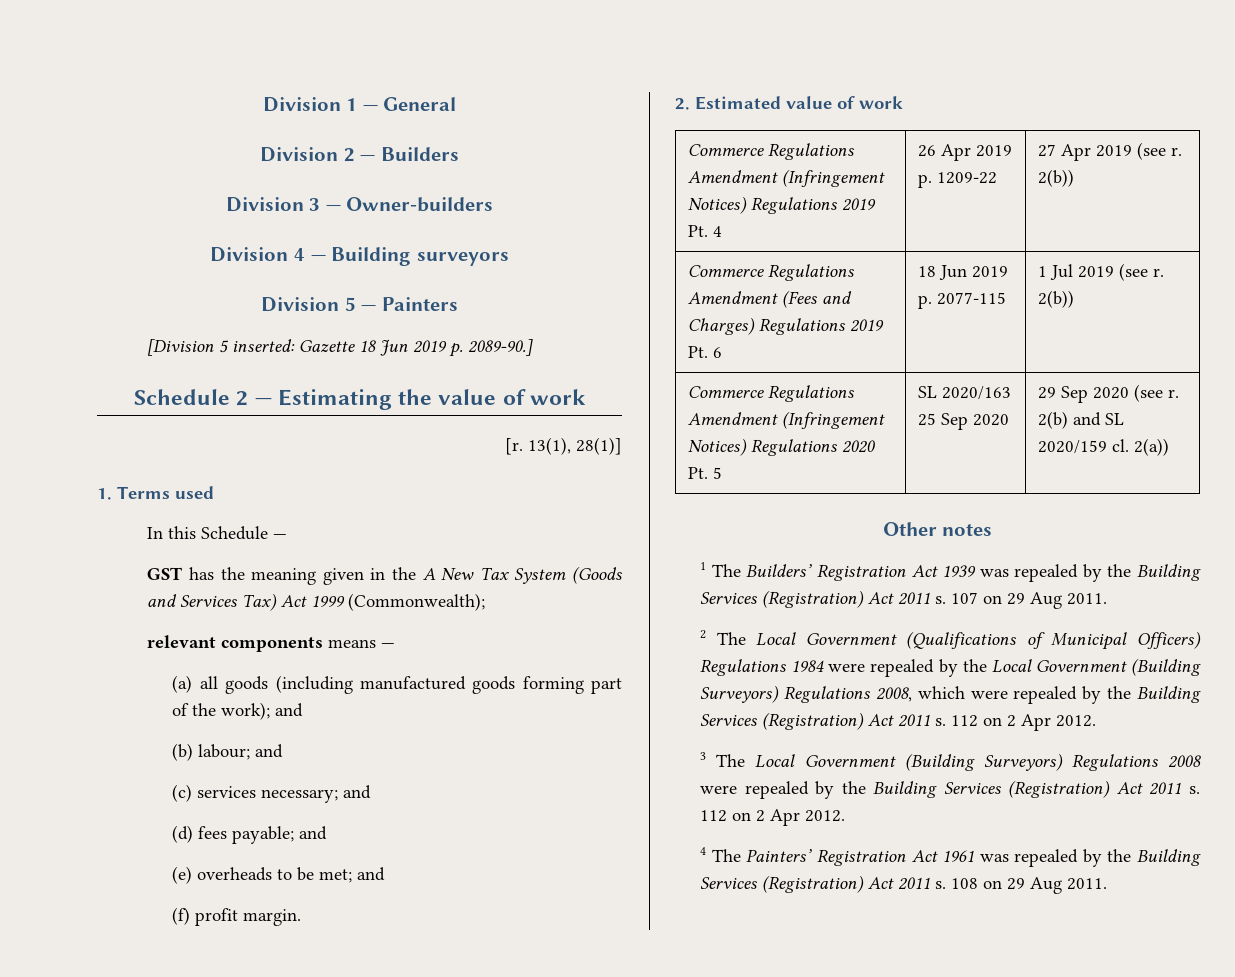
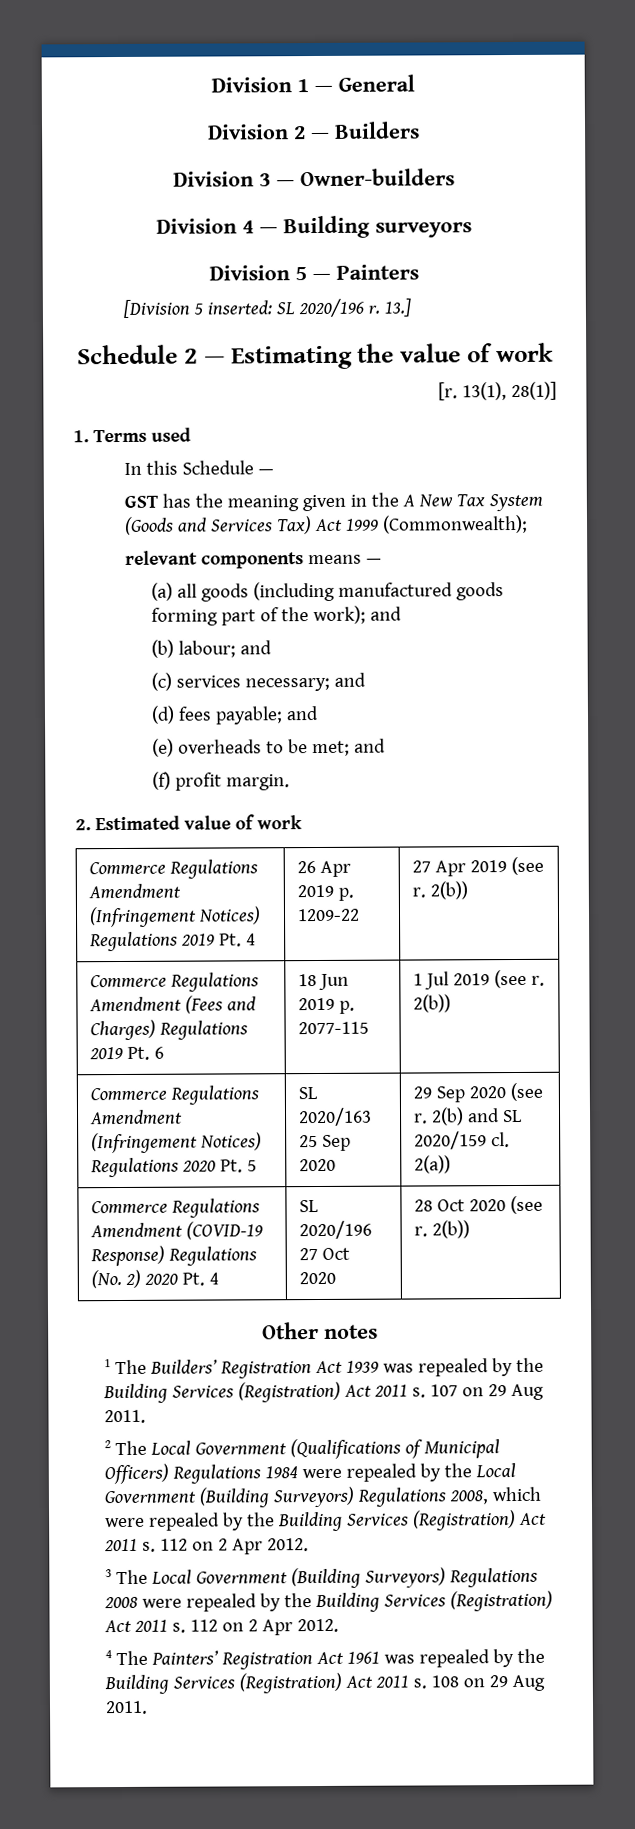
[299,339,534,357] Gazette 18 Jun 2019 p. 2089-90.] -> [276,298,412,318] SL 2020/196 r. 13.]
(1170, 447) none -> [91,1198,261,1218] [90,1221,264,1240] [90,1245,258,1267] [91,1269,220,1289] [299,1199,319,1213] [299,1220,373,1240] [299,1247,351,1261] [299,1271,337,1285] [414,1195,544,1215] [414,1220,471,1239] // Commerce Regulations Amendment (COVID-19 Response) Regulations (No. 2) 2020 Pt. 4 | SL 2020/196 27 Oct 2020 | 28 Oct 2020 (see r. 2(b))

